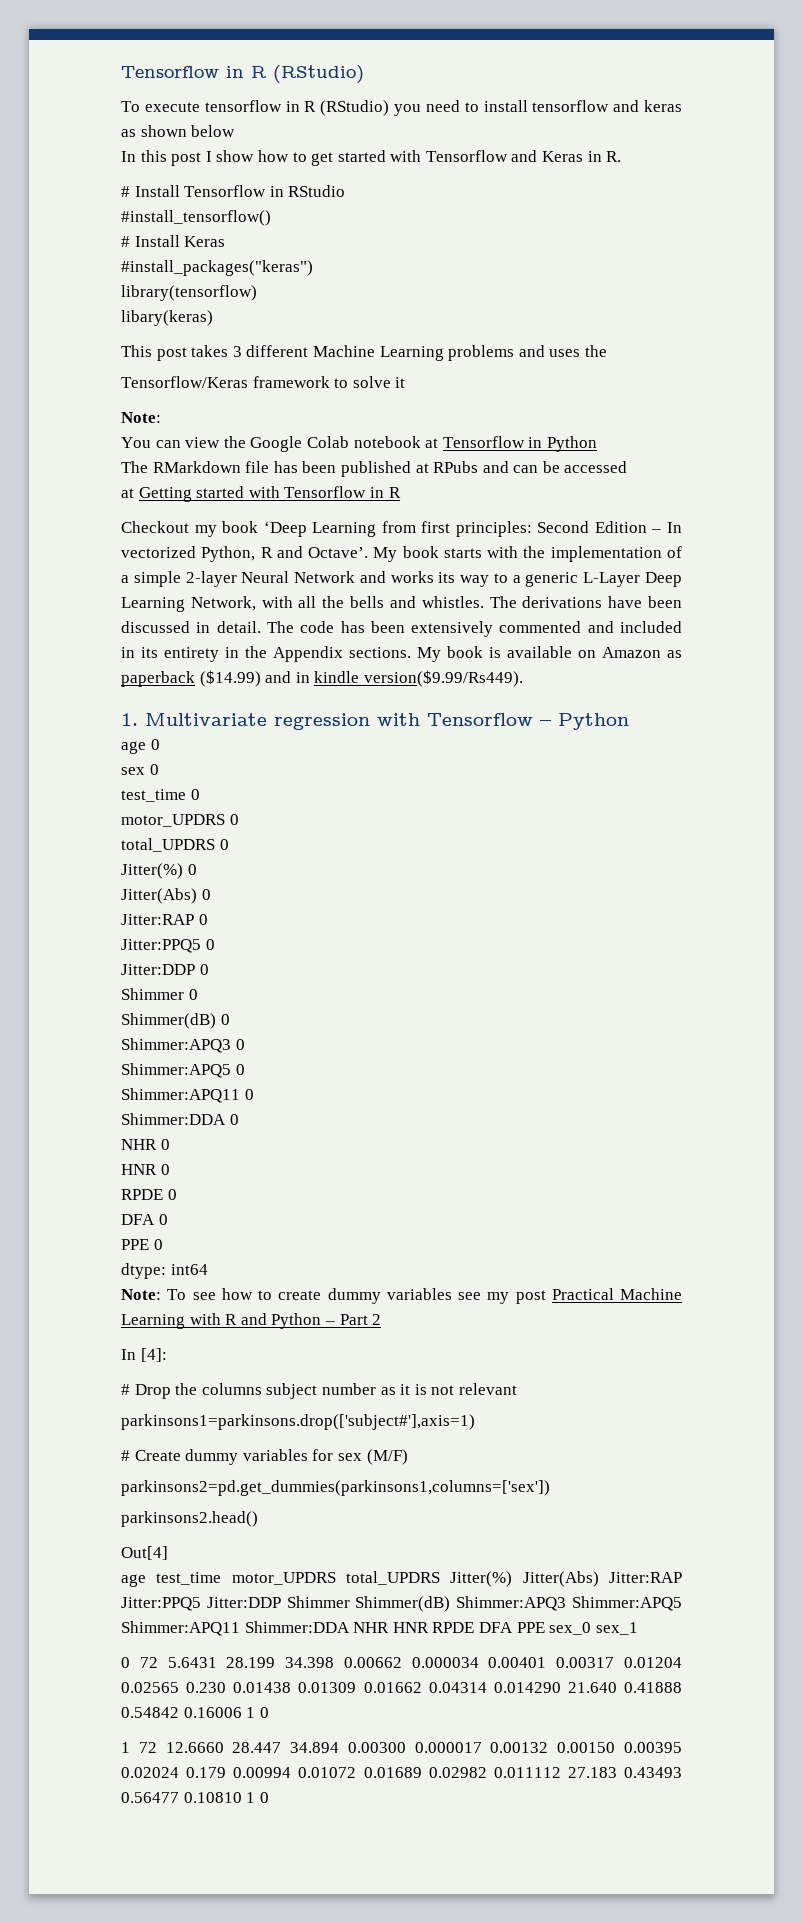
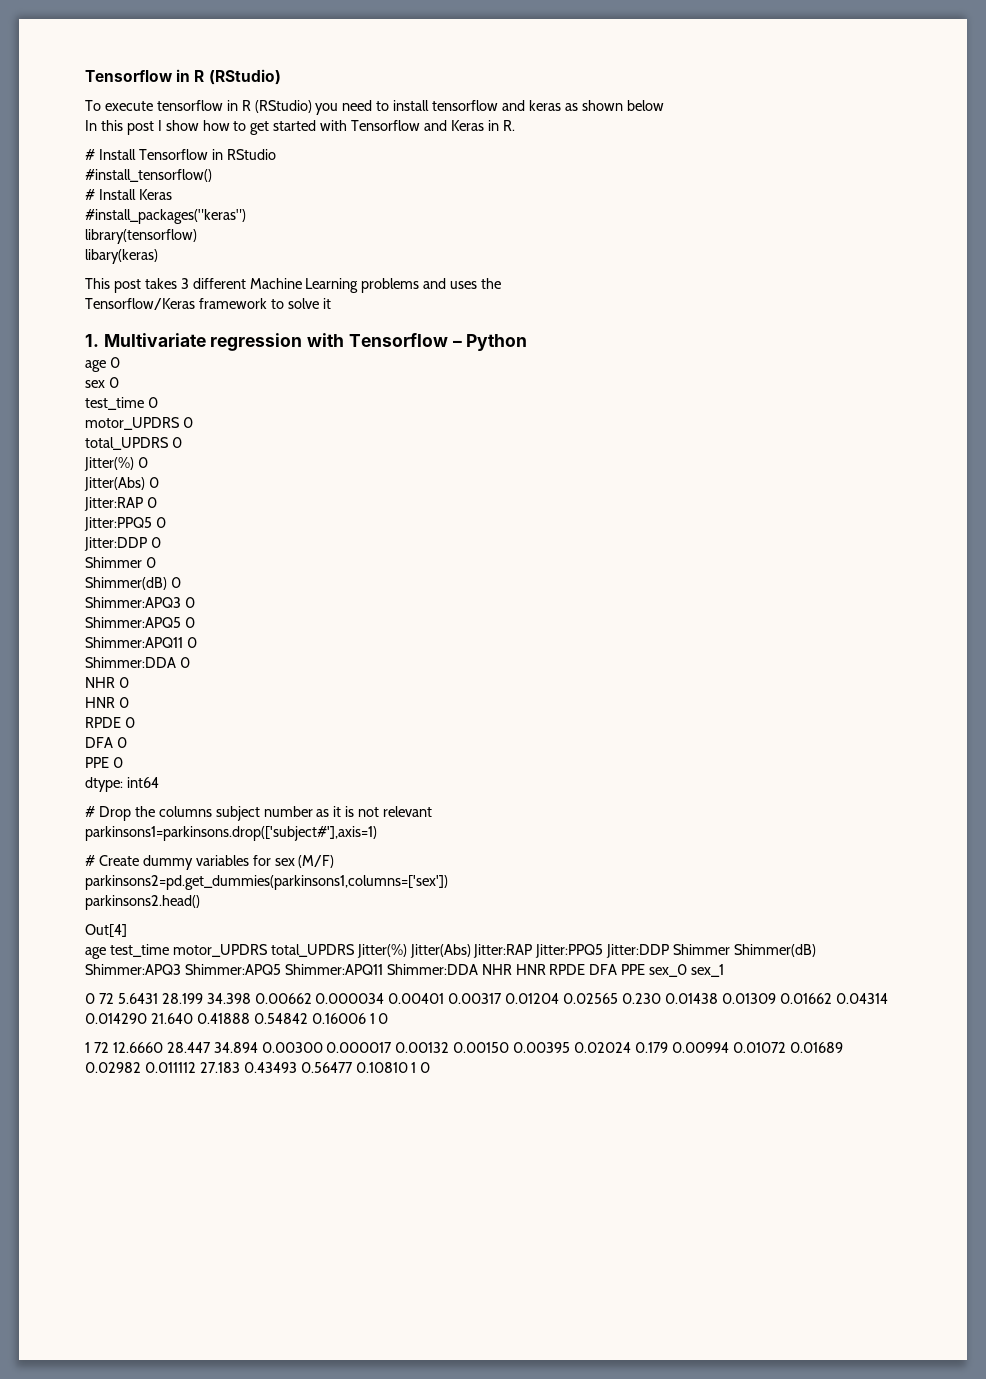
[121,412,161,423] [121,436,597,452] [121,461,628,477] [121,486,401,502] [121,521,682,537] [121,546,682,562] [121,571,682,587] [121,596,682,612] [121,621,683,637] [121,646,682,662] [121,670,523,687] // Note: // You can view the Google Colab notebook at Tensorflow in Python // The RMarkdown file has been published at RPubs and can be accessed // at Getting started with Tensorflow in R // Checkout my book ‘Deep Learning from first principles: Second Edition – In vectorized Python, R and Octave’. My book starts with the implementation of a simple 2-layer Neural Network and works its way to a generic L-Layer Deep Learning Network, with all the bells and whistles. The derivations have been discussed in detail. The code has been extensively commented and included in its entirety in the Appendix sections. My book is available on Amazon as paperback ($14.99) and in kindle version($9.99/Rs449). -> (331, 303) none
[121,1288,682,1304] [121,1313,382,1329] [121,1348,167,1362] // Note: To see how to create dummy variables see my post Practical Machine Learning with R and Python – Part 2 // In [4]: -> (159, 782) none

